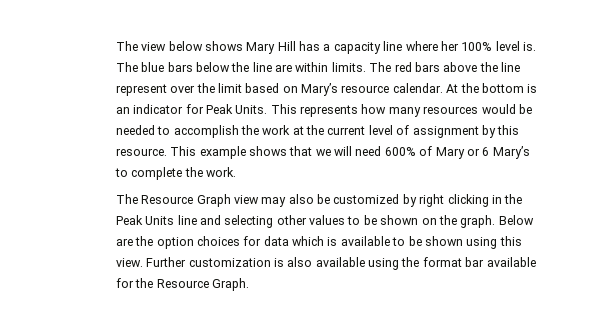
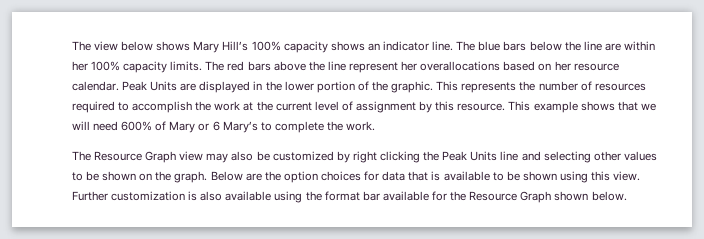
[277,41,537,54] Hill has a capacity line where her 100% level is. -> [222,41,454,53] Hill’s 100% capacity shows an indicator line.
(329, 67) none -> [71,61,168,73] her 100% capacity
[170,83,242,93] over the limit -> [401,61,501,71] her overallocations
[301,83,339,96] Mary’s -> [554,61,571,71] her
[446,83,538,93] [115,104,532,117] [115,125,155,135] At the bottom is an indicator for Peak Units. This represents how many resources would be needed -> [122,81,646,93] [71,101,115,113] Peak Units are displayed in the lower portion of the graphic. This represents the number of resources required
[491,195,502,204] in -> (420, 157) none
[292,236,325,246] which -> [408,171,429,181] that
[211,278,249,291] Graph. -> [520,191,627,203] Graph shown below.

